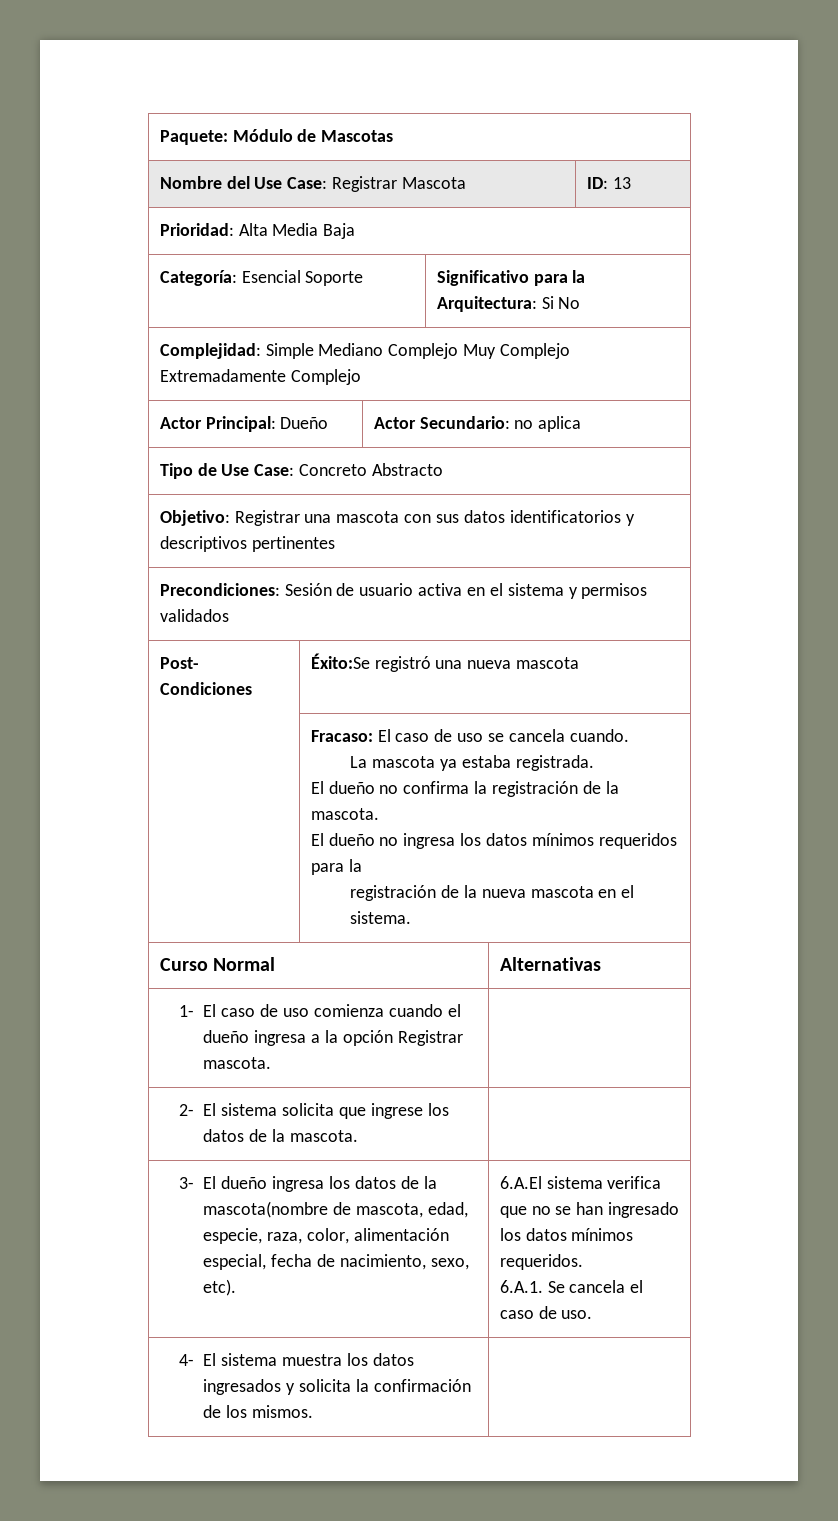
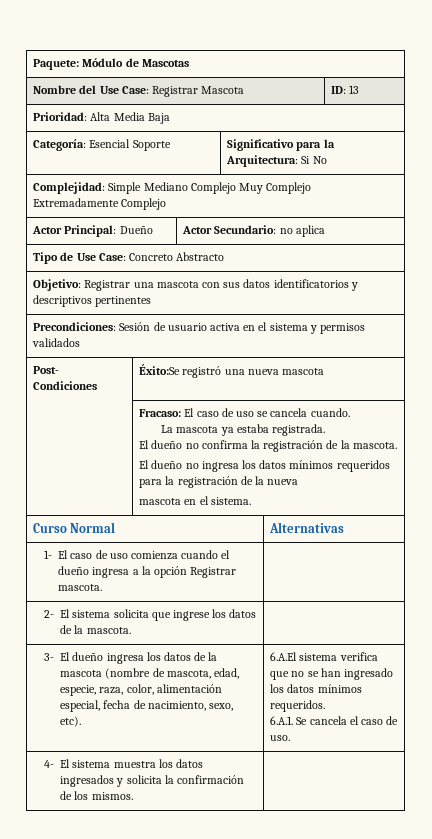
(362, 865) // -> (175, 480) none
(526, 893) none -> (299, 482) //
[203,1201,329,1218] mascota(nombre -> [60,668,151,679] mascota (nombre

